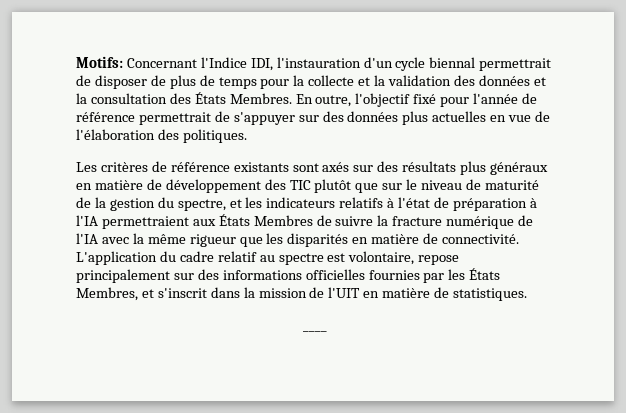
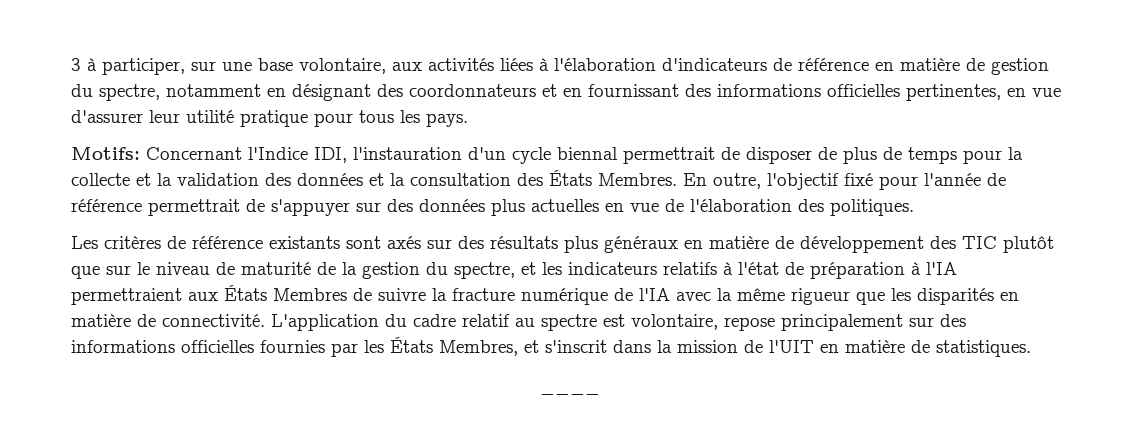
(76, 62) none -> [71,58,1049,75] [71,84,1061,101] [71,110,468,127] 3 à participer, sur une base volontaire, aux activités liées à l'élaboration d'indicateurs de référence en matière de gestion du spectre, notamment en désignant des coordonnateurs et en fournissant des informations officielles pertinentes, en vue d'assurer leur utilité pratique pour tous les pays. //

